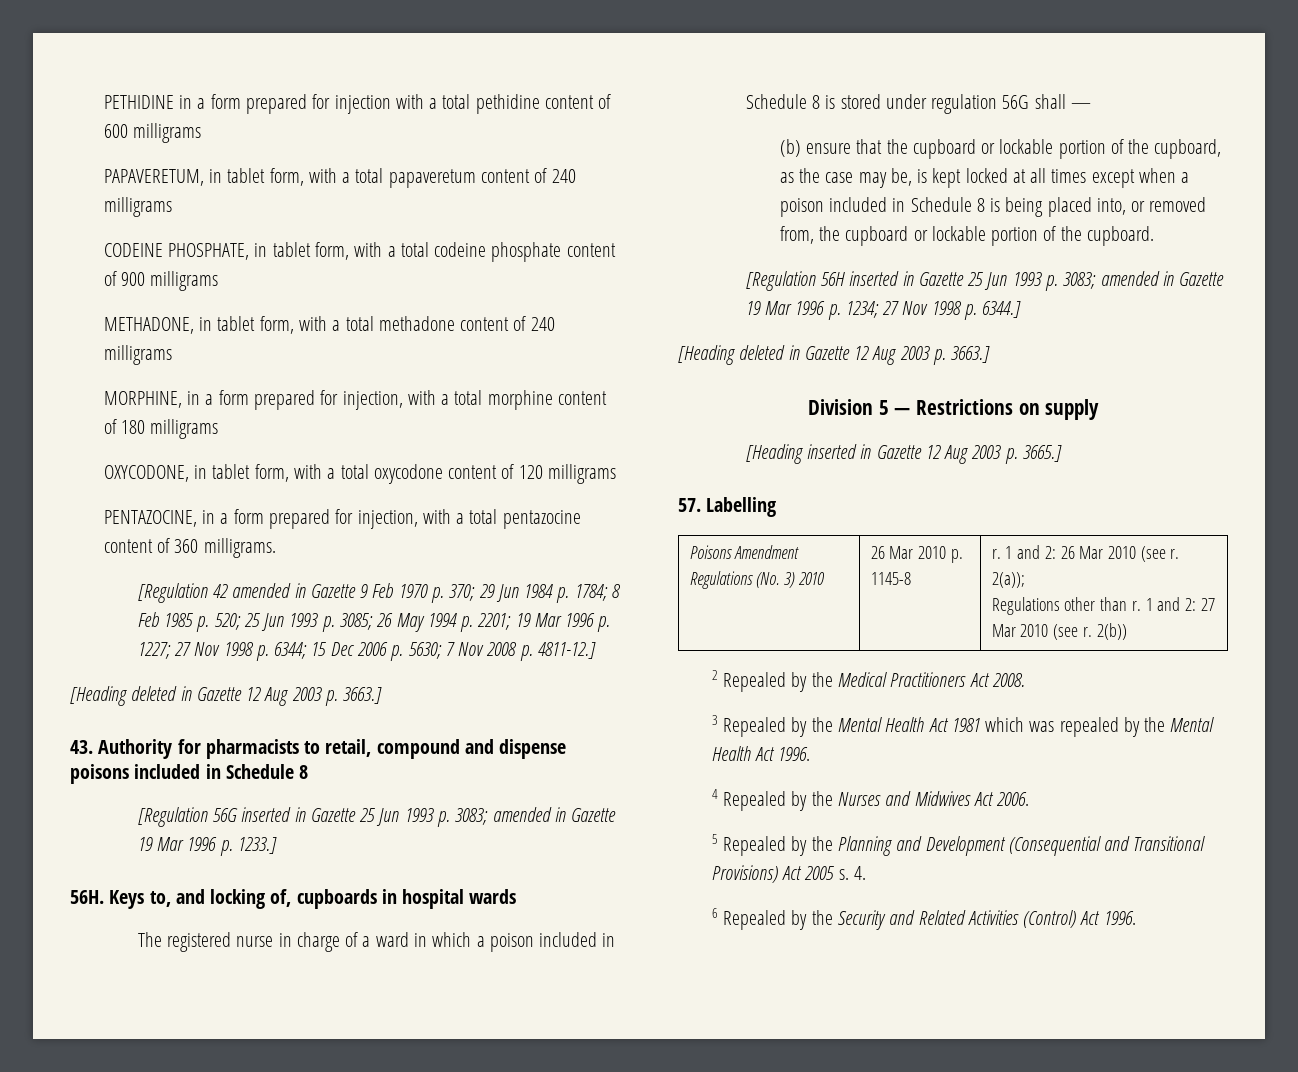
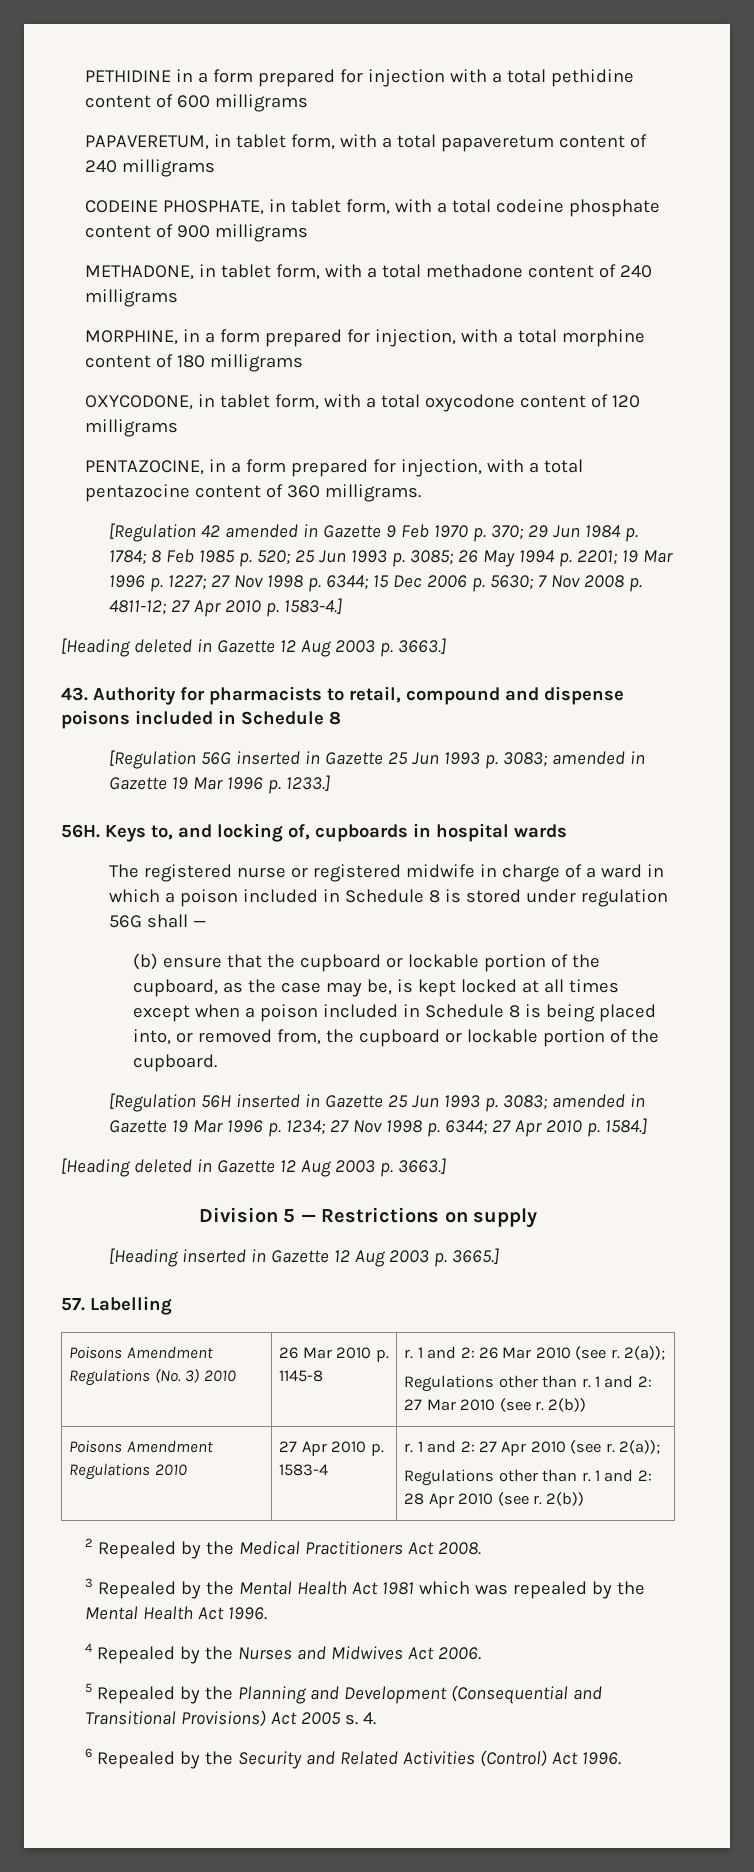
[537,642,596,659] 4811-12.] -> [109,598,343,617] 4811-12; 27 Apr 2010 p. 1583-4.]
(274, 941) none -> [291,864,476,882] or registered midwife
[982,301,1022,318] 6344.] -> [445,1118,647,1137] 6344; 27 Apr 2010 p. 1584.]
(1127, 631) none -> [69,1440,213,1453] [69,1463,187,1480] [279,1441,384,1456] [279,1464,329,1476] [404,1440,661,1456] [404,1469,652,1486] [404,1492,585,1508] // Poisons Amendment Regulations 2010 | 27 Apr 2010 p. 1583-4 | r. 1 and 2: 27 Apr 2010 (see r. 2(a)); // Regulations other than r. 1 and 2: 28 Apr 2010 (see r. 2(b))

